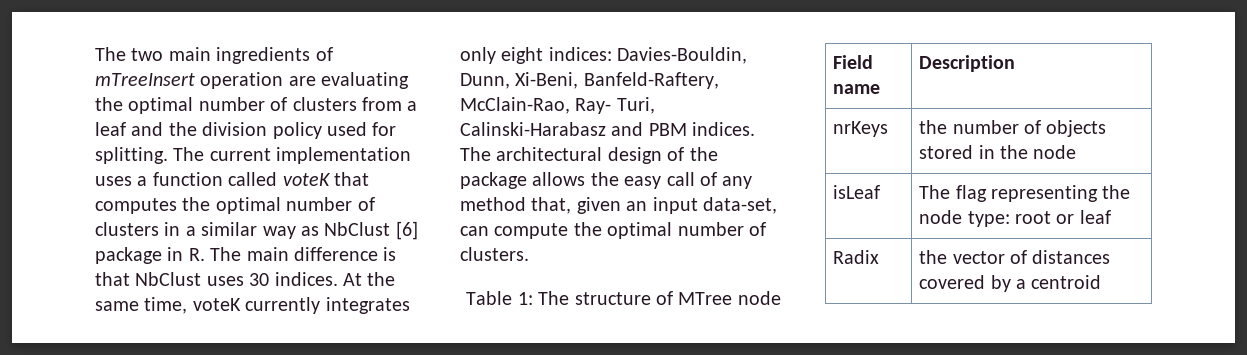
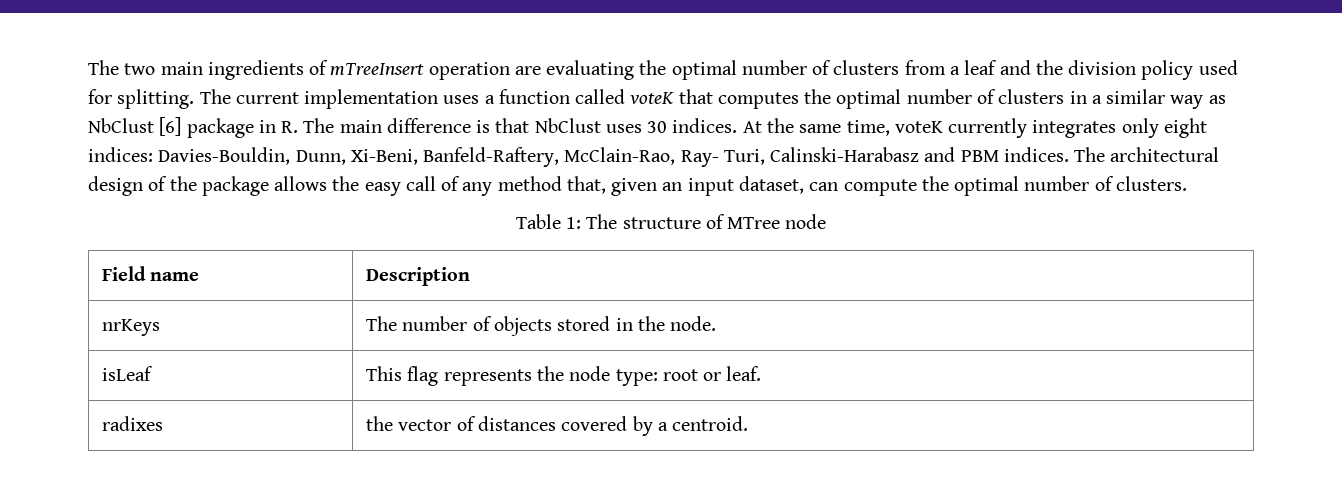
[703,197,777,214] data-set, -> [738,176,804,194] dataset,
[919,120,948,134] the -> [366,316,398,331] The
[1033,145,1077,159] node -> [670,316,717,331] node.
[919,185,1098,202] The flag representing -> [366,366,532,386] This flag represents
[1079,210,1111,224] [833,250,880,264] leaf // Radix -> [726,366,762,381] [102,416,164,431] leaf. // radixes
[1031,275,1102,289] centroid -> [672,416,749,431] centroid.

